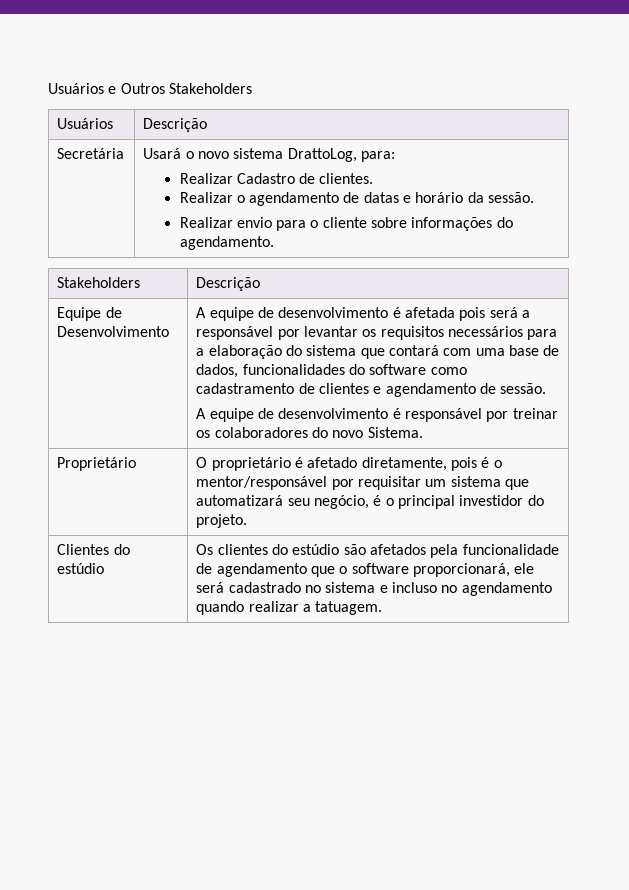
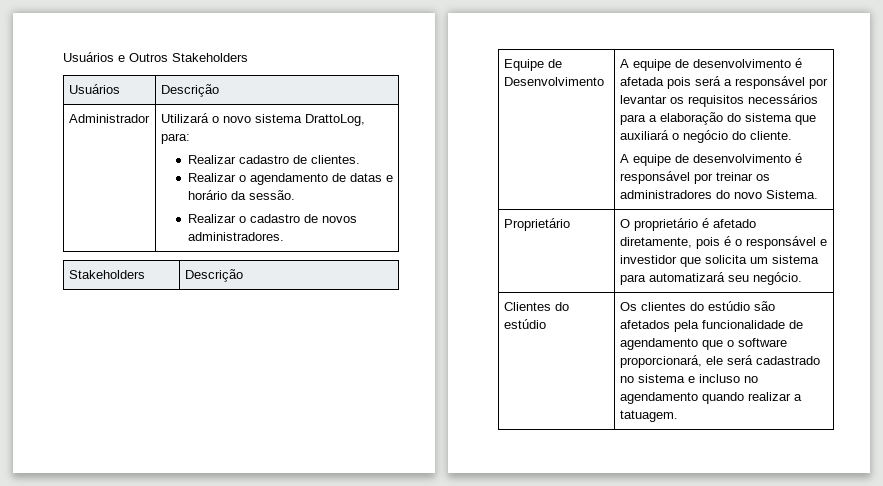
[57,148,125,159] [143,148,182,159] Secretária | Usará -> [68,114,150,123] [160,113,209,123] Administrador | Utilizará
[236,173,295,184] Cadastro -> [238,155,289,164] cadastro
[236,217,513,231] [179,236,274,250] envio para o cliente sobre informações do agendamento. -> [238,214,357,223] [187,232,284,241] o cadastro de novos administradores.
[389,345,560,356] [196,364,467,378] [196,383,547,397] contará com uma base de dados, funcionalidades do software como cadastramento de clientes e agendamento de sessão. -> [619,130,792,143] auxiliará o negócio do cliente.
[214,427,308,438] colaboradores -> [619,190,712,199] administradores
[196,476,422,490] mentor/responsável por requisitar -> [745,236,827,249] [619,255,747,267] responsável e investidor que solicita
[505,479,530,490] que -> [619,274,646,285] para
[314,495,544,509] [196,514,248,528] negócio, é o principal investidor do projeto. -> [752,272,802,285] negócio.

